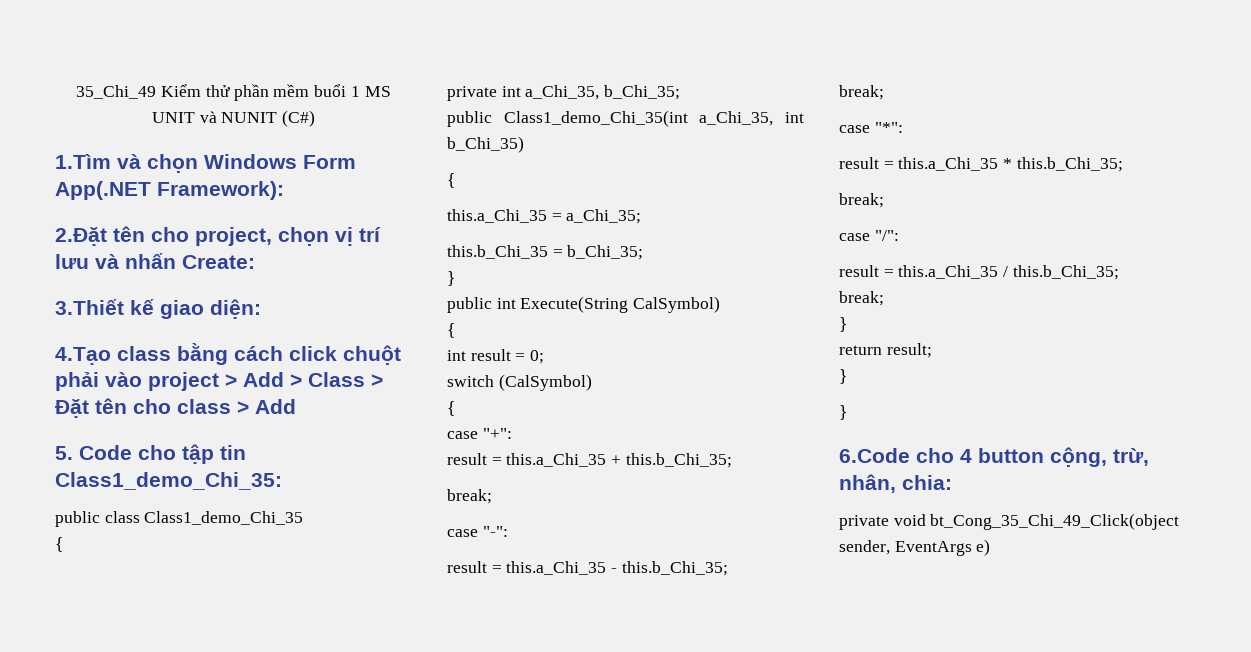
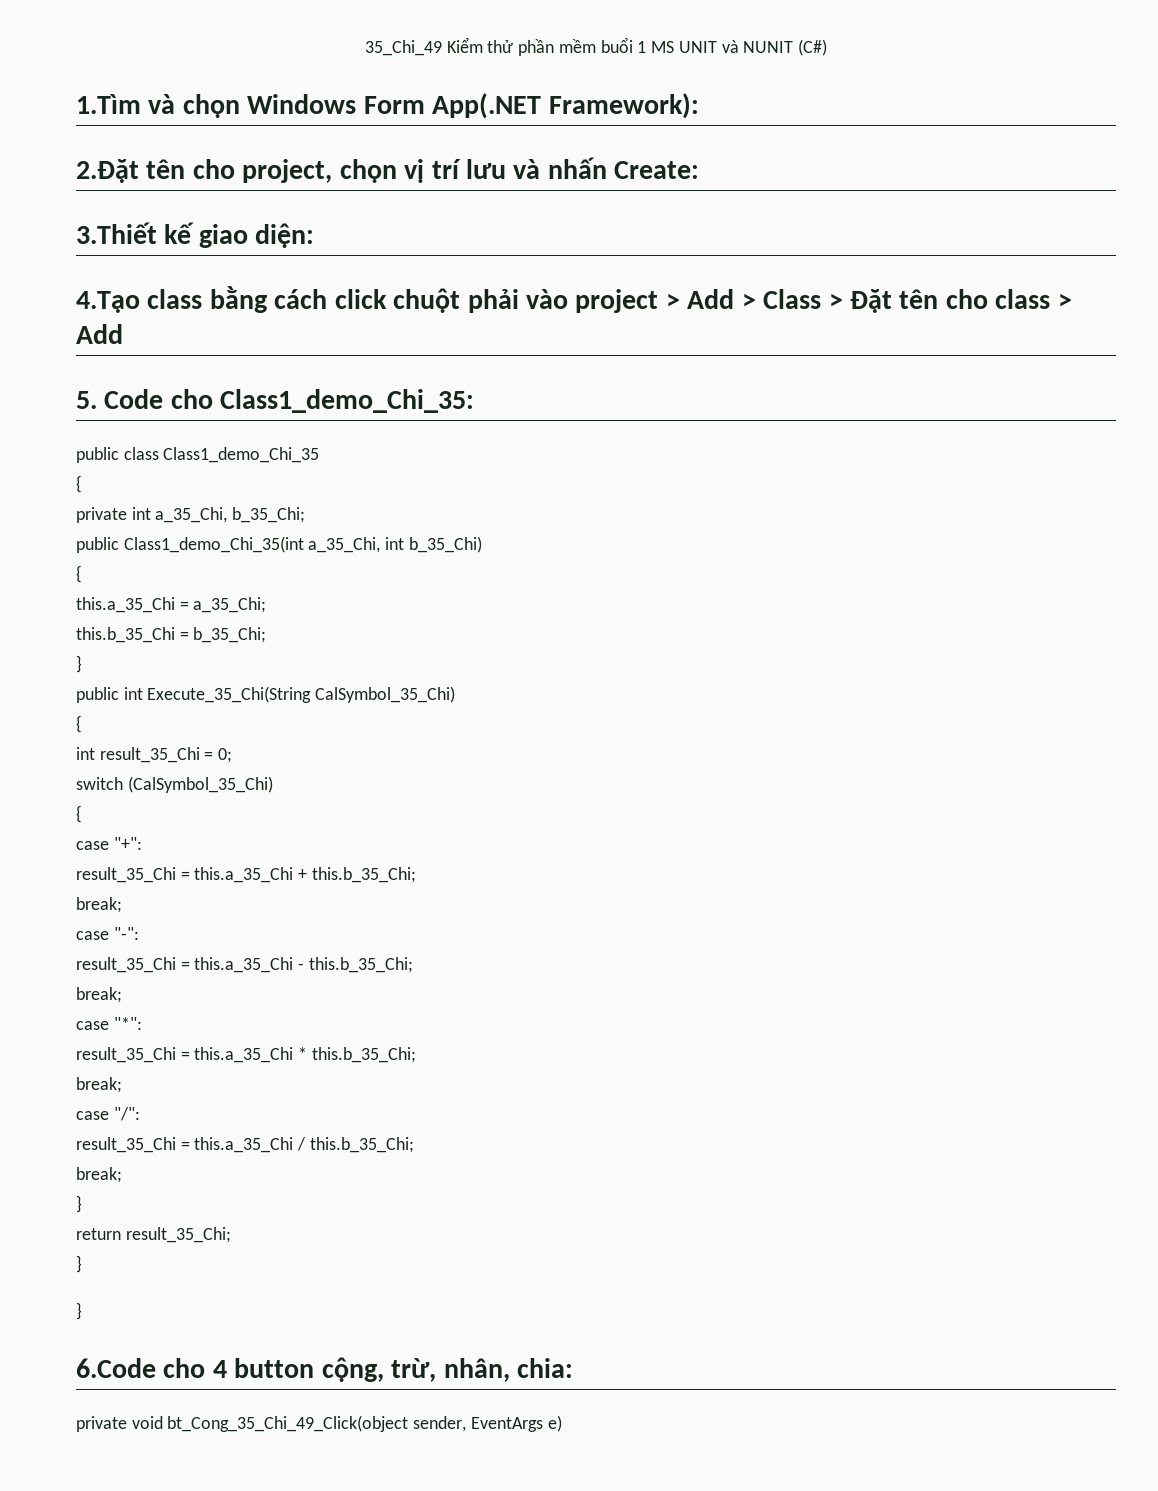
[182,444,246,464] tập tin -> (213, 399) none
[525,85,681,100] a_Chi_35, b_Chi_35; -> [155,507,306,523] a_35_Chi, b_35_Chi;
[699,111,804,126] [447,136,524,153] [447,173,455,188] [447,209,642,224] [447,245,644,260] a_Chi_35, int b_Chi_35) // { // this.a_Chi_35 = a_Chi_35; // this.b_Chi_35 = b_Chi_35; -> [308,536,482,553] [76,565,82,583] [76,597,267,613] [76,627,267,643] a_35_Chi, int b_35_Chi) // { // this.a_35_Chi = a_35_Chi; // this.b_35_Chi = b_35_Chi;
[520,296,721,313] Execute(String CalSymbol) -> [147,686,456,703] Execute_35_Chi(String CalSymbol_35_Chi)
[470,349,511,361] result -> [99,747,200,763] result_35_Chi
[498,374,592,391] (CalSymbol) -> [127,776,273,793] (CalSymbol_35_Chi)
[447,453,732,468] [447,489,492,504] [447,526,508,537] [447,561,728,576] [839,85,884,100] [839,122,903,133] [839,157,1123,172] [839,193,884,208] [839,230,899,241] [839,265,1119,280] result = this.a_Chi_35 + this.b_Chi_35; // break; // case "-": // result = this.a_Chi_35 - this.b_Chi_35; // break; // case "*": // result = this.a_Chi_35 * this.b_Chi_35; // break; // case "/": // result = this.a_Chi_35 / this.b_Chi_35; -> [76,867,416,883] [76,897,122,913] [76,927,139,940] [76,957,413,973] [76,987,122,1003] [76,1017,142,1030] [76,1047,416,1063] [76,1077,122,1093] [76,1107,140,1121] [76,1137,414,1153] result_35_Chi = this.a_35_Chi + this.b_35_Chi; // break; // case "-": // result_35_Chi = this.a_35_Chi - this.b_35_Chi; // break; // case "*": // result_35_Chi = this.a_35_Chi * this.b_35_Chi; // break; // case "/": // result_35_Chi = this.a_35_Chi / this.b_35_Chi;
[886,343,932,358] result; -> [125,1227,231,1243] result_35_Chi;

